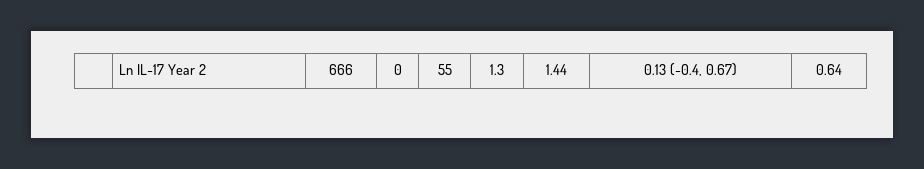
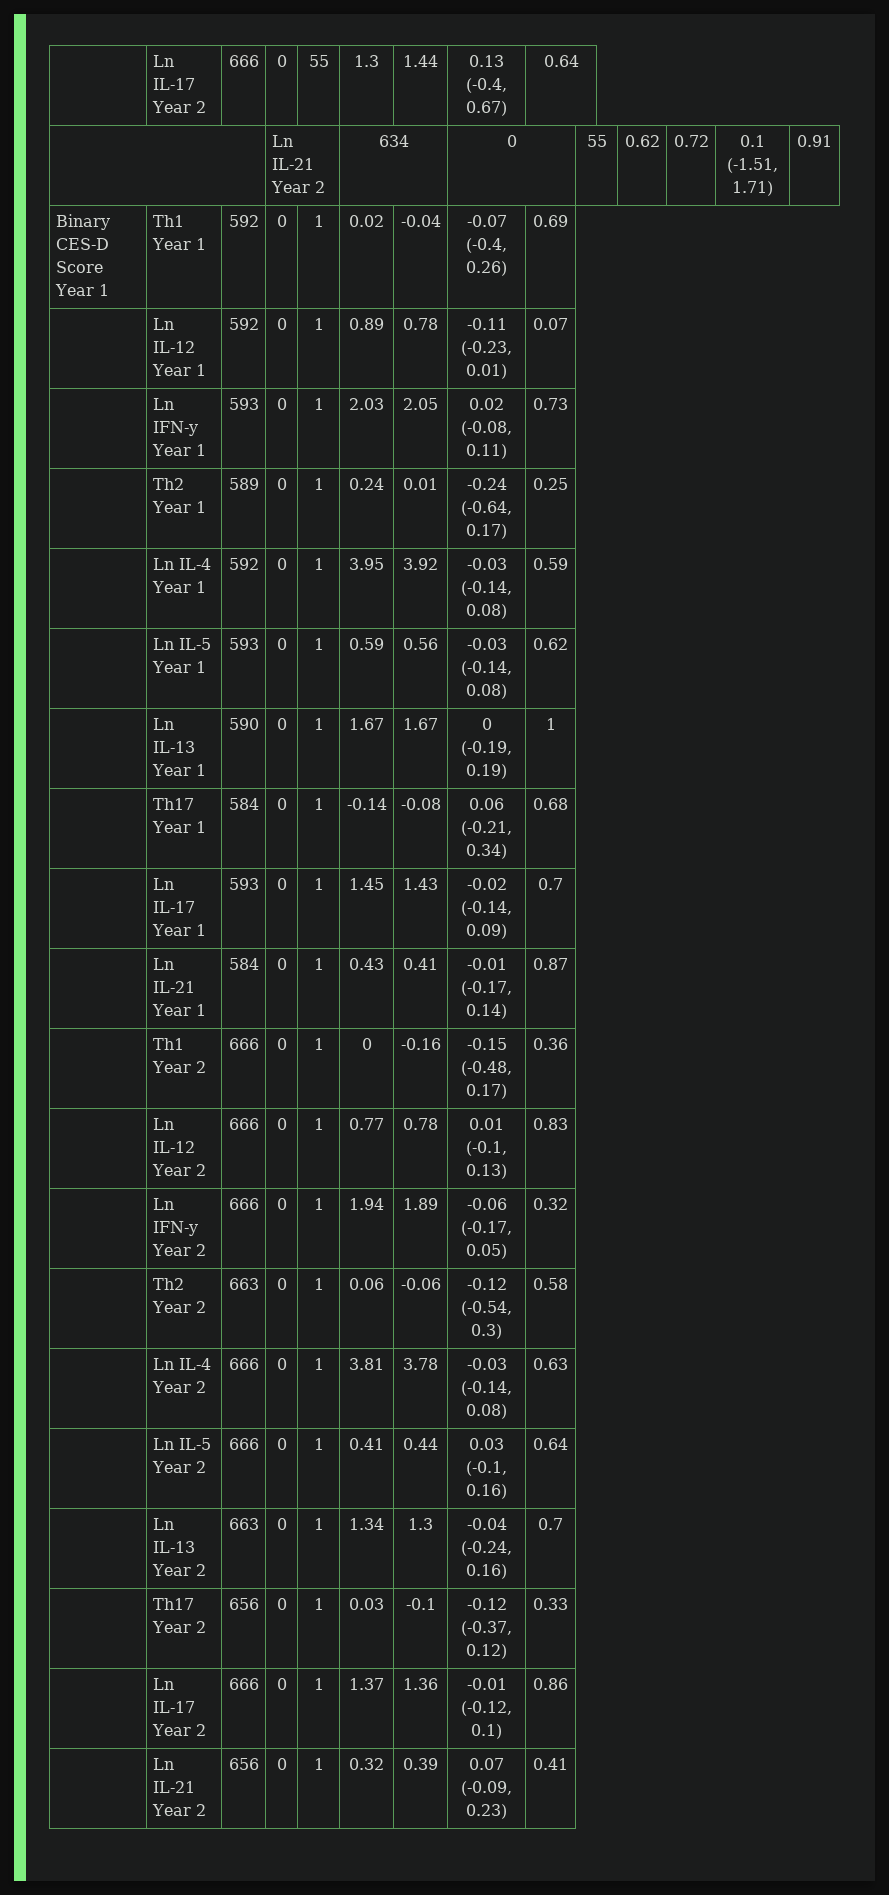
(842, 69) none -> [271,135,293,147] [271,158,314,170] [270,181,325,193] [378,135,409,147] [506,135,517,147] [586,135,607,147] [624,135,660,147] [673,135,709,147] [740,135,765,147] [727,158,778,173] [732,181,773,196] [797,135,832,147] [55,214,110,230] [55,238,109,250] [55,261,103,273] [54,284,109,296] [152,215,184,227] [151,238,206,250] [228,215,259,227] [276,215,287,227] [313,215,324,227] [349,215,384,227] [400,215,441,227] [466,215,507,227] [466,238,507,253] [466,261,507,276] [533,215,568,227] [152,318,174,330] [152,341,195,353] [151,364,206,376] [228,318,259,330] [276,318,287,330] [313,318,324,330] [349,318,384,330] [403,318,438,330] [466,318,507,330] [461,341,512,356] [466,364,507,379] [533,318,568,330] [152,398,174,410] [152,421,198,436] [151,444,206,456] [228,398,259,410] [276,398,287,410] [313,398,324,410] [349,398,384,410] [403,398,438,410] [469,398,504,410] [461,421,512,436] [466,444,507,459] [533,398,568,410] [152,478,184,490] [151,501,206,513] [228,478,259,490] [276,478,287,490] [313,478,324,490] [349,478,384,490] [403,478,438,490] [466,478,507,490] [461,501,512,516] [466,524,507,539] [533,478,568,490] [152,558,211,570] [151,581,206,593] [228,558,259,570] [276,558,287,570] [313,558,324,570] [349,558,384,570] [403,558,438,570] [466,558,507,570] [461,581,512,596] [466,604,507,619] [533,558,568,570] [152,638,211,650] [151,661,206,673] [228,638,259,650] [276,638,287,650] [313,638,324,650] [349,638,384,650] [403,638,438,650] [466,638,507,650] [461,661,512,676] [466,684,507,699] [533,638,568,650] [152,718,174,730] [152,741,195,753] [151,764,206,776] [228,718,259,730] [276,718,287,730] [313,718,324,730] [349,718,384,730] [403,718,438,730] [481,718,492,730] [461,741,512,756] [466,764,507,779] [545,718,556,730] [152,798,194,810] [151,821,206,833] [228,798,259,810] [276,798,287,810] [313,798,324,810] [346,798,387,810] [400,798,441,810] [469,798,504,810] [461,821,512,836] [466,844,507,859] [533,798,568,810] [152,878,174,890] [152,901,195,913] [151,924,206,936] [228,878,259,890] [276,878,287,890] [313,878,324,890] [349,878,384,890] [403,878,438,890] [466,878,507,890] [461,901,512,916] [466,924,507,939] [538,878,563,890] [152,958,174,970] [152,981,195,993] [151,1004,206,1016] [228,958,259,970] [276,958,287,970] [313,958,324,970] [349,958,384,970] [403,958,438,970] [466,958,507,970] [461,981,512,996] [466,1004,507,1019] [533,958,568,970] [152,1038,184,1050] [151,1061,206,1073] [228,1038,259,1050] [276,1038,287,1050] [313,1038,324,1050] [361,1038,372,1050] [400,1038,441,1050] [466,1038,507,1050] [461,1061,512,1076] [466,1084,507,1099] [533,1038,568,1050] [152,1118,174,1130] [152,1141,195,1153] [151,1164,206,1176] [228,1118,259,1130] [276,1118,287,1130] [313,1118,324,1130] [349,1118,384,1130] [403,1118,438,1130] [469,1118,504,1130] [466,1141,507,1156] [466,1164,507,1179] [533,1118,568,1130] [152,1198,174,1210] [152,1221,198,1236] [151,1244,206,1256] [228,1198,259,1210] [276,1198,287,1210] [313,1198,324,1210] [349,1198,384,1210] [403,1198,438,1210] [466,1198,507,1210] [461,1221,512,1236] [466,1244,507,1259] [533,1198,568,1210] [152,1278,184,1290] [151,1301,206,1313] [228,1278,259,1290] [276,1278,287,1290] [313,1278,324,1290] [349,1278,384,1290] [400,1278,441,1290] [466,1278,507,1290] [461,1301,512,1316] [471,1324,502,1339] [533,1278,568,1290] [152,1358,211,1370] [151,1381,206,1393] [228,1358,259,1370] [276,1358,287,1370] [313,1358,324,1370] [349,1358,384,1370] [403,1358,438,1370] [466,1358,507,1370] [461,1381,512,1396] [466,1404,507,1419] [533,1358,568,1370] [152,1438,211,1450] [151,1461,206,1473] [228,1438,259,1450] [276,1438,287,1450] [313,1438,324,1450] [349,1438,384,1450] [403,1438,438,1450] [469,1438,504,1450] [466,1461,507,1476] [466,1484,507,1499] [533,1438,568,1450] [152,1518,174,1530] [152,1541,195,1553] [151,1564,206,1576] [228,1518,259,1530] [276,1518,287,1530] [313,1518,324,1530] [349,1518,384,1530] [408,1518,433,1530] [466,1518,507,1530] [461,1541,512,1556] [466,1564,507,1579] [538,1518,563,1530] [152,1598,194,1610] [151,1621,206,1633] [228,1598,259,1610] [276,1598,287,1610] [313,1598,324,1610] [349,1598,384,1610] [405,1598,436,1610] [466,1598,507,1610] [461,1621,512,1636] [466,1644,507,1659] [533,1598,568,1610] [152,1678,174,1690] [152,1701,195,1713] [151,1724,206,1736] [228,1678,259,1690] [276,1678,287,1690] [313,1678,324,1690] [349,1678,384,1690] [403,1678,438,1690] [466,1678,507,1690] [461,1701,512,1716] [471,1724,502,1739] [533,1678,568,1690] [152,1758,174,1770] [152,1781,195,1793] [151,1804,206,1816] [228,1758,259,1770] [276,1758,287,1770] [313,1758,324,1770] [349,1758,384,1770] [403,1758,438,1770] [469,1758,504,1770] [461,1781,512,1796] [466,1804,507,1819] [533,1758,568,1770] // | Ln IL-21 Year 2 | 634 | 0 | 55 | 0.62 | 0.72 | 0.1 (-1.51, 1.71) | 0.91 // Binary CES-D Score Year 1 | Th1 Year 1 | 592 | 0 | 1 | 0.02 | -0.04 | -0.07 (-0.4, 0.26) | 0.69 // | Ln IL-12 Year 1 | 592 | 0 | 1 | 0.89 | 0.78 | -0.11 (-0.23, 0.01) | 0.07 // | Ln IFN-y Year 1 | 593 | 0 | 1 | 2.03 | 2.05 | 0.02 (-0.08, 0.11) | 0.73 // | Th2 Year 1 | 589 | 0 | 1 | 0.24 | 0.01 | -0.24 (-0.64, 0.17) | 0.25 // | Ln IL-4 Year 1 | 592 | 0 | 1 | 3.95 | 3.92 | -0.03 (-0.14, 0.08) | 0.59 // | Ln IL-5 Year 1 | 593 | 0 | 1 | 0.59 | 0.56 | -0.03 (-0.14, 0.08) | 0.62 // | Ln IL-13 Year 1 | 590 | 0 | 1 | 1.67 | 1.67 | 0 (-0.19, 0.19) | 1 // | Th17 Year 1 | 584 | 0 | 1 | -0.14 | -0.08 | 0.06 (-0.21, 0.34) | 0.68 // | Ln IL-17 Year 1 | 593 | 0 | 1 | 1.45 | 1.43 | -0.02 (-0.14, 0.09) | 0.7 // | Ln IL-21 Year 1 | 584 | 0 | 1 | 0.43 | 0.41 | -0.01 (-0.17, 0.14) | 0.87 // | Th1 Year 2 | 666 | 0 | 1 | 0 | -0.16 | -0.15 (-0.48, 0.17) | 0.36 // | Ln IL-12 Year 2 | 666 | 0 | 1 | 0.77 | 0.78 | 0.01 (-0.1, 0.13) | 0.83 // | Ln IFN-y Year 2 | 666 | 0 | 1 | 1.94 | 1.89 | -0.06 (-0.17, 0.05) | 0.32 // | Th2 Year 2 | 663 | 0 | 1 | 0.06 | -0.06 | -0.12 (-0.54, 0.3) | 0.58 // | Ln IL-4 Year 2 | 666 | 0 | 1 | 3.81 | 3.78 | -0.03 (-0.14, 0.08) | 0.63 // | Ln IL-5 Year 2 | 666 | 0 | 1 | 0.41 | 0.44 | 0.03 (-0.1, 0.16) | 0.64 // | Ln IL-13 Year 2 | 663 | 0 | 1 | 1.34 | 1.3 | -0.04 (-0.24, 0.16) | 0.7 // | Th17 Year 2 | 656 | 0 | 1 | 0.03 | -0.1 | -0.12 (-0.37, 0.12) | 0.33 // | Ln IL-17 Year 2 | 666 | 0 | 1 | 1.37 | 1.36 | -0.01 (-0.12, 0.1) | 0.86 // | Ln IL-21 Year 2 | 656 | 0 | 1 | 0.32 | 0.39 | 0.07 (-0.09, 0.23) | 0.41

